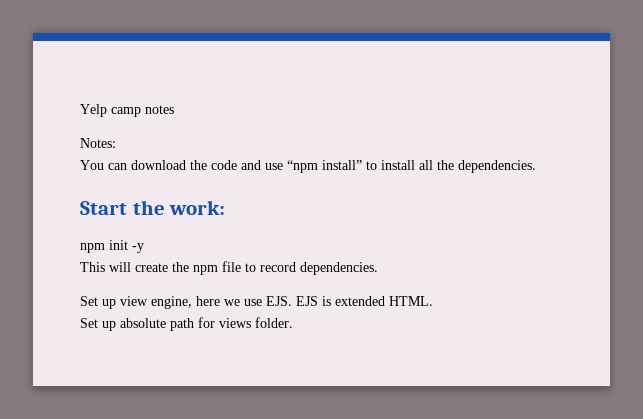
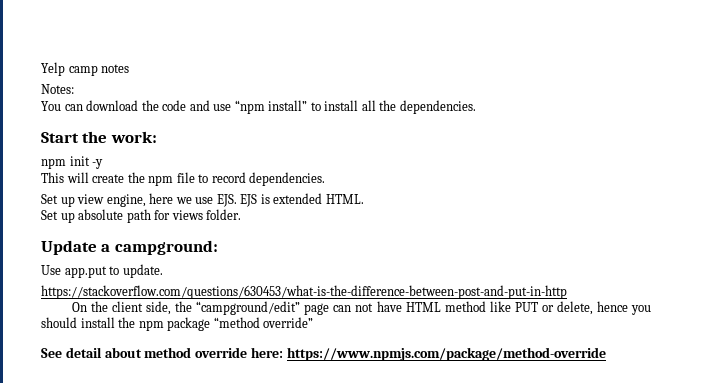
(293, 322) none -> [41,240,218,255] [41,264,163,278] [41,285,567,299] [71,301,651,315] [41,317,314,331] [41,347,606,361] // Update a campground: // Use app.put to update. // https://stackoverflow.com/questions/630453/what-is-the-difference-between-post-and-put-in-http // On the client side, the “campground/edit” page can not have HTML method like PUT or delete, hence you should install the npm package “method override” // See detail about method override here: https://www.npmjs.com/package/method-override

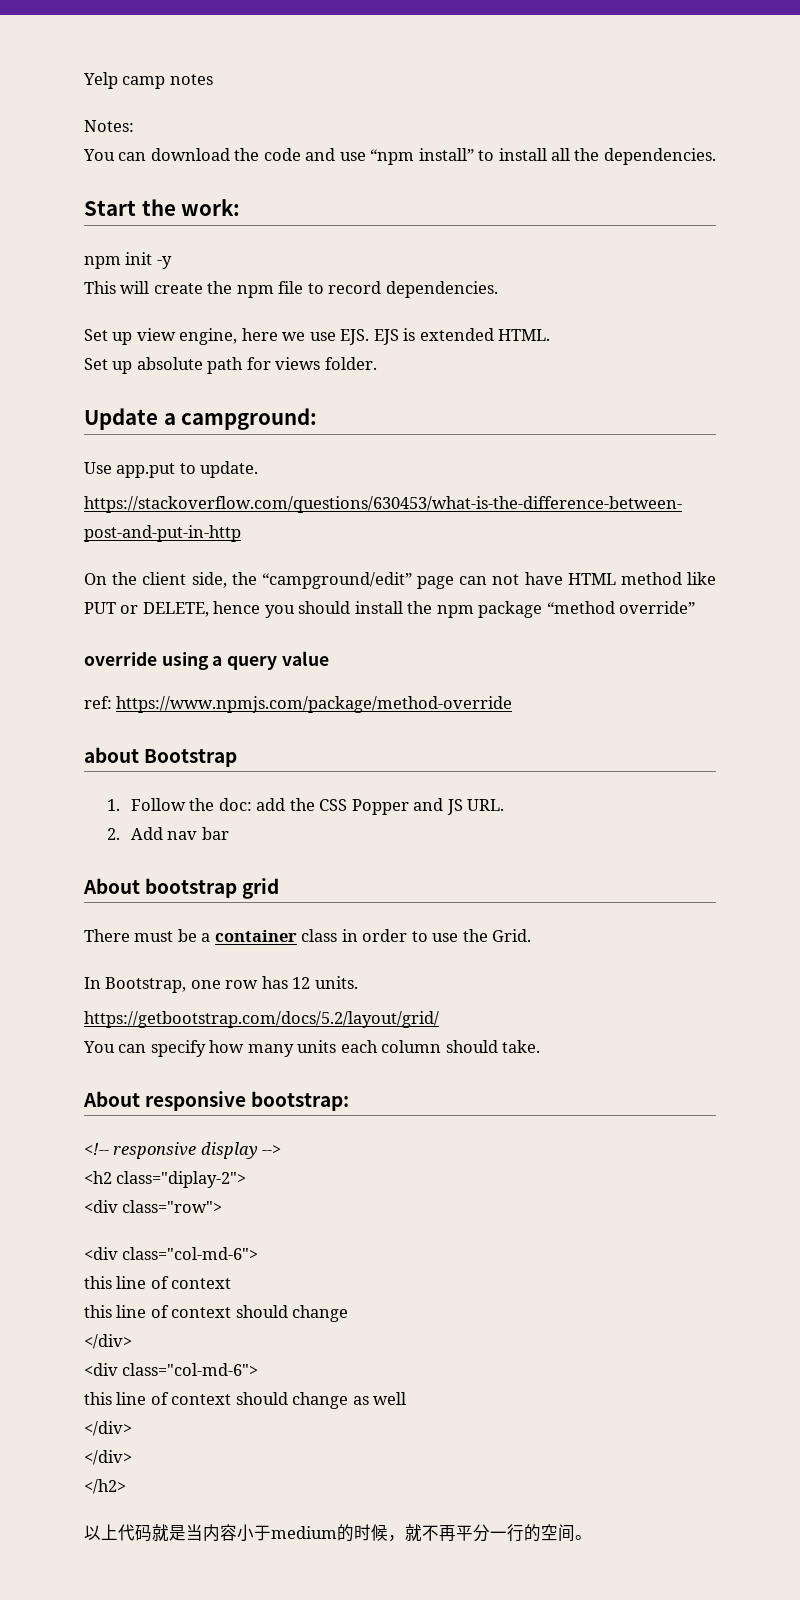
[556,301,593,315] delete, -> [142,602,209,617] DELETE,
[41,347,606,361] See detail about method override here: https://www.npmjs.com/package/method-override -> [84,651,329,670] [84,696,513,713] [84,747,238,767] [107,798,504,815] [107,827,229,840] [83,878,280,899] [84,929,532,942] [84,976,358,993] [84,1011,439,1028] [83,1040,541,1057] [83,1091,350,1111] [84,1142,282,1159] [84,1171,247,1188] [84,1200,223,1213] [84,1247,259,1260] [84,1276,232,1289] [84,1305,349,1322] [84,1334,132,1349] [84,1363,259,1376] [84,1392,407,1409] [84,1421,132,1436] [84,1450,132,1465] [84,1479,126,1494] [84,1524,592,1542] override using a query value // ref: https://www.npmjs.com/package/method-override // about Bootstrap // 1. Follow the doc: add the CSS Popper and JS URL. // 2. Add nav bar // About bootstrap grid // There must be a container class in order to use the Grid. // In Bootstrap, one row has 12 units. // https://getbootstrap.com/docs/5.2/layout/grid/ // You can specify how many units each column should take. // About responsive bootstrap: // <!-- responsive display --> // <h2 class="diplay-2"> // <div class="row"> // <div class="col-md-6"> // this line of context // this line of context should change // </div> // <div class="col-md-6"> // this line of context should change as well // </div> // </div> // </h2> // 以上代码就是当内容小于medium的时候，就不再平分一行的空间。

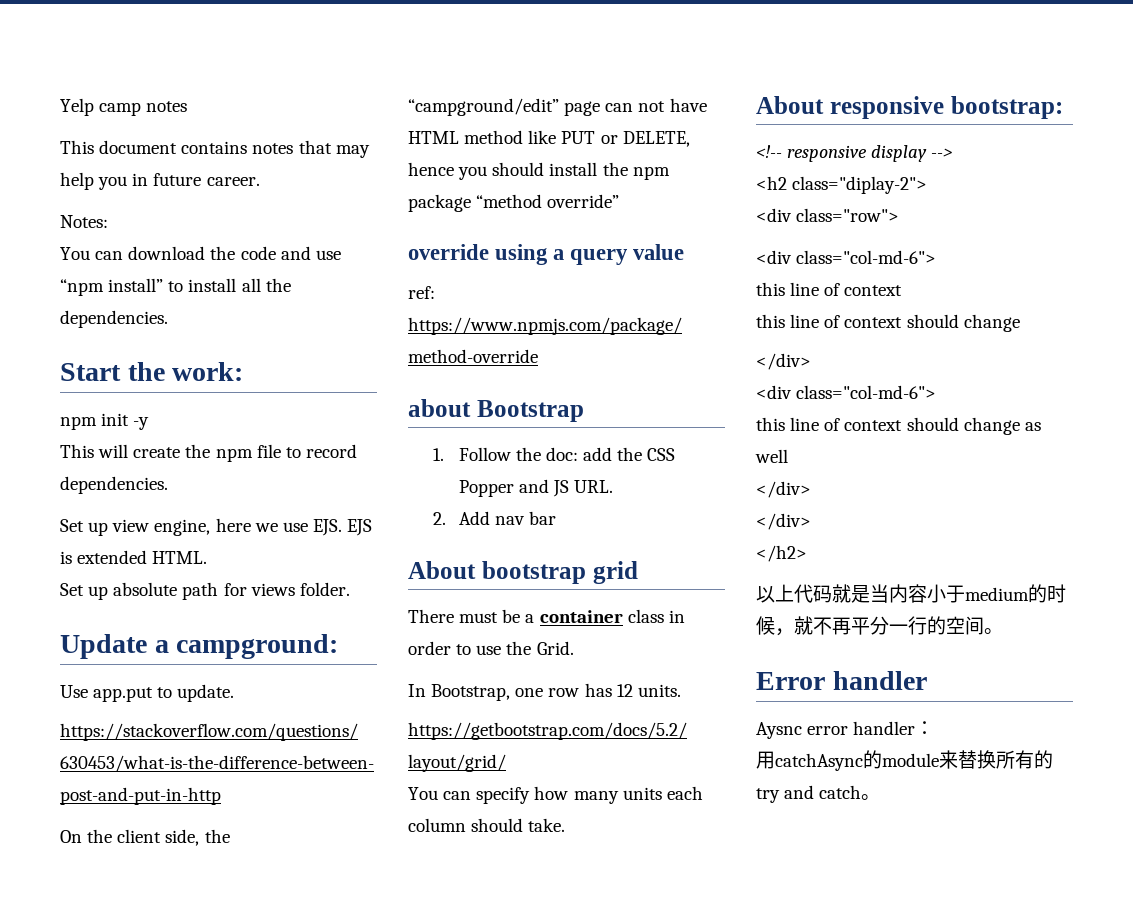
(213, 79) none -> [60,140,370,158] [60,172,260,190] // This document contains notes that may help you in future career.
(592, 1537) none -> [756,671,927,690] [756,721,935,739] [756,750,1053,771] [756,785,881,803] // Error handler // Aysnc error handler： // 用catchAsync的module来替换所有的try and catch。

